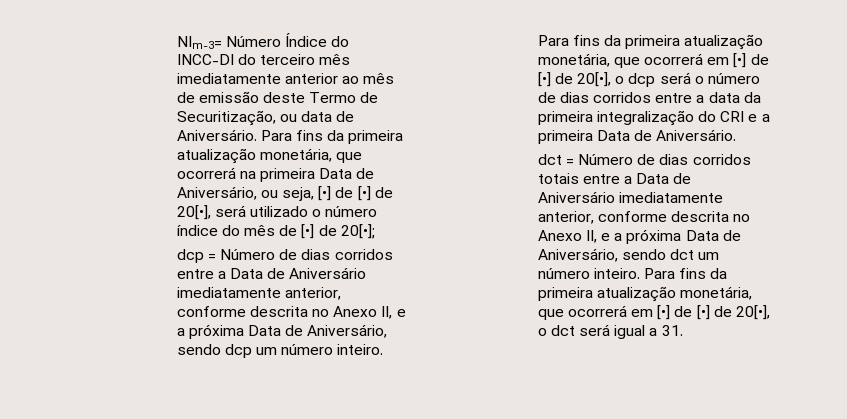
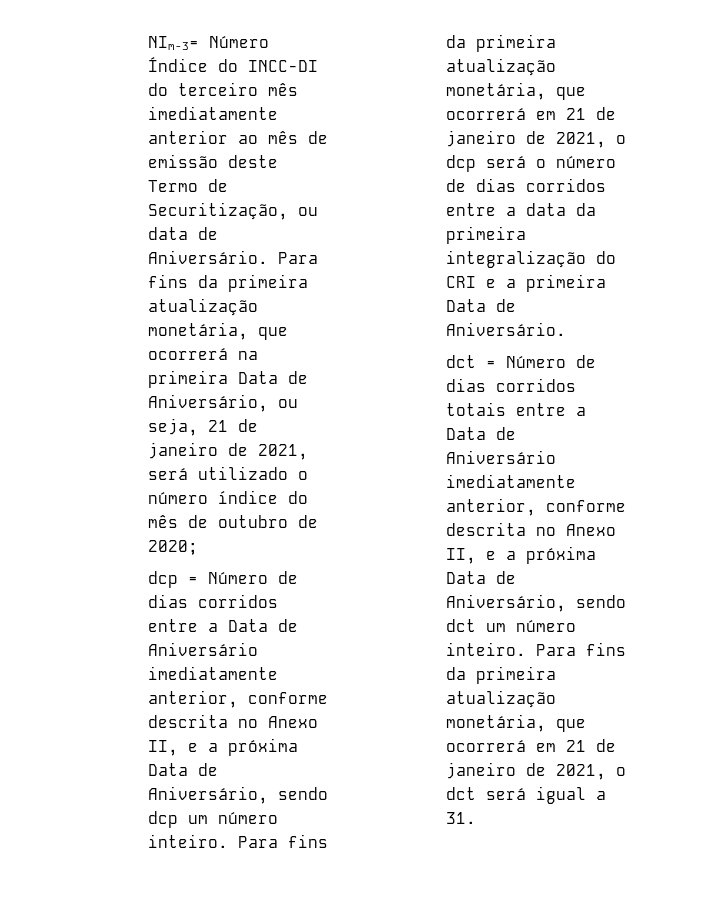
[318,186,393,201] [176,205,211,220] [•] de [•] de 20[•], -> [207,419,258,432] [147,442,308,460] 21 de janeiro de 2021,
[301,224,375,239] [•] de 20[•]; -> [217,515,318,528] [147,540,198,555] outubro de 2020;
[733,53,769,68] [537,72,611,87] [•] de [•] de 20[•], -> [565,107,616,120] [445,130,606,148] 21 de janeiro de 2021,
[657,305,770,320] [•] de [•] de 20[•], -> [565,739,616,752] [445,762,606,780] 21 de janeiro de 2021,

